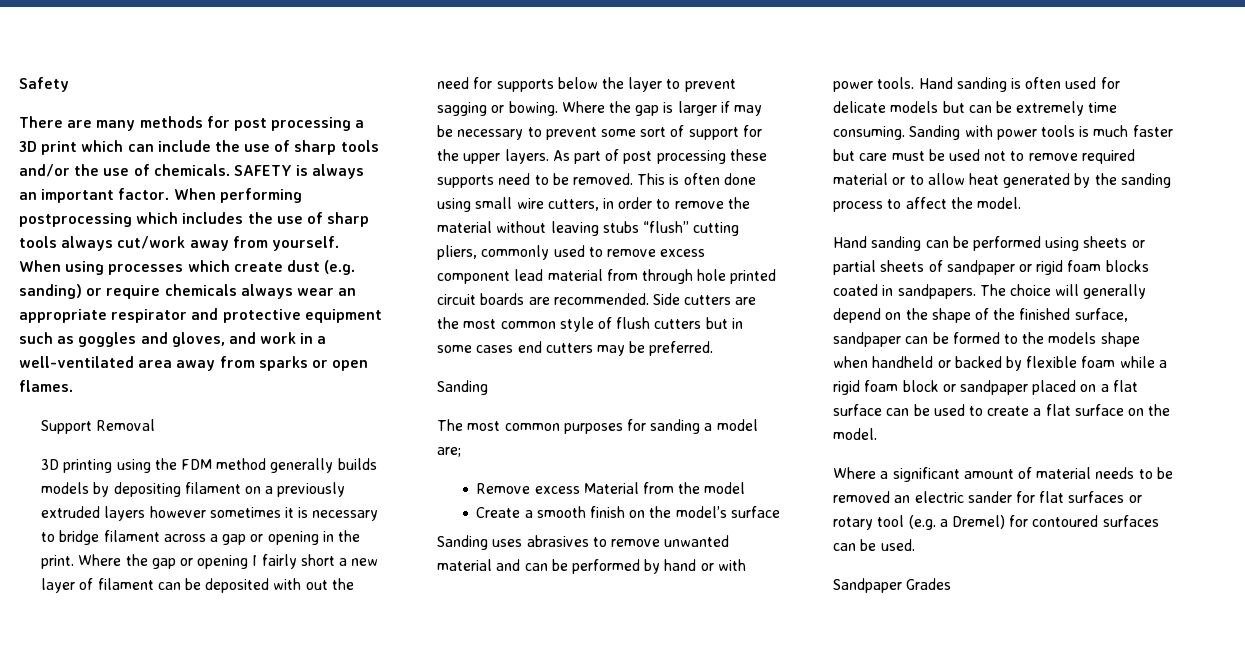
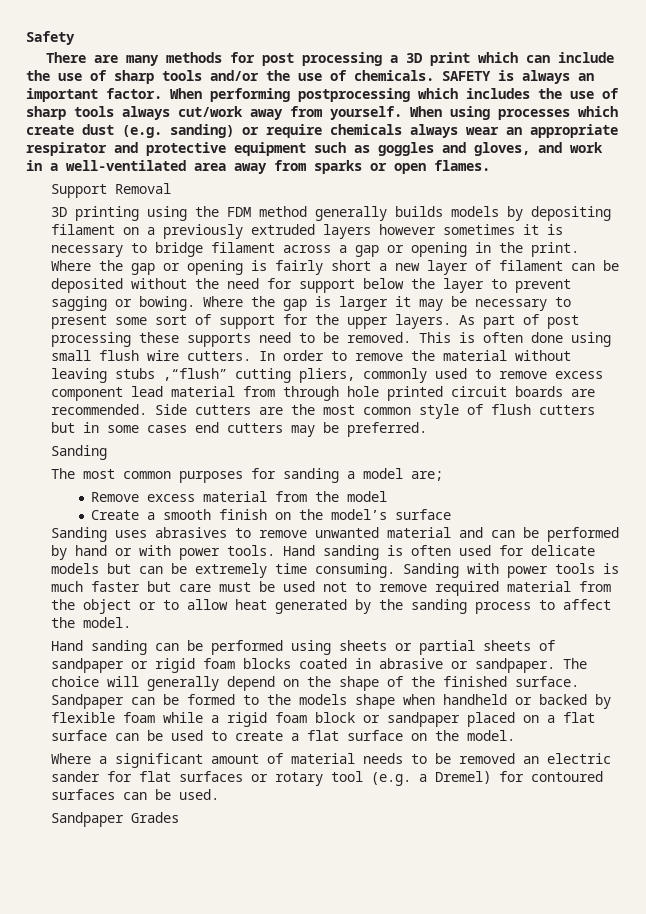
[252,555,258,566] I -> [250,260,267,271] is
[273,578,328,590] with out -> [130,278,187,289] without
[496,79,554,92] supports -> [298,279,355,293] support
[720,101,730,113] if -> [394,296,411,307] it
[545,127,597,140] prevent -> [50,315,107,329] present
[516,198,614,211] wire cutters, in -> [98,350,275,361] flush wire cutters. In
[642,221,689,233] “flush” -> [162,368,227,381] ,“flush”
[583,482,639,494] Material -> [203,491,268,502] material
(889, 179) none -> [578,581,611,592] [50,599,131,614] from the object
[897,284,976,299] sandpapers. -> [378,658,555,673] abrasive or sandpaper.
[1074,308,1128,322] [833,332,902,347] surface, sandpaper -> [514,676,579,687] [50,694,124,709] surface. Sandpaper

